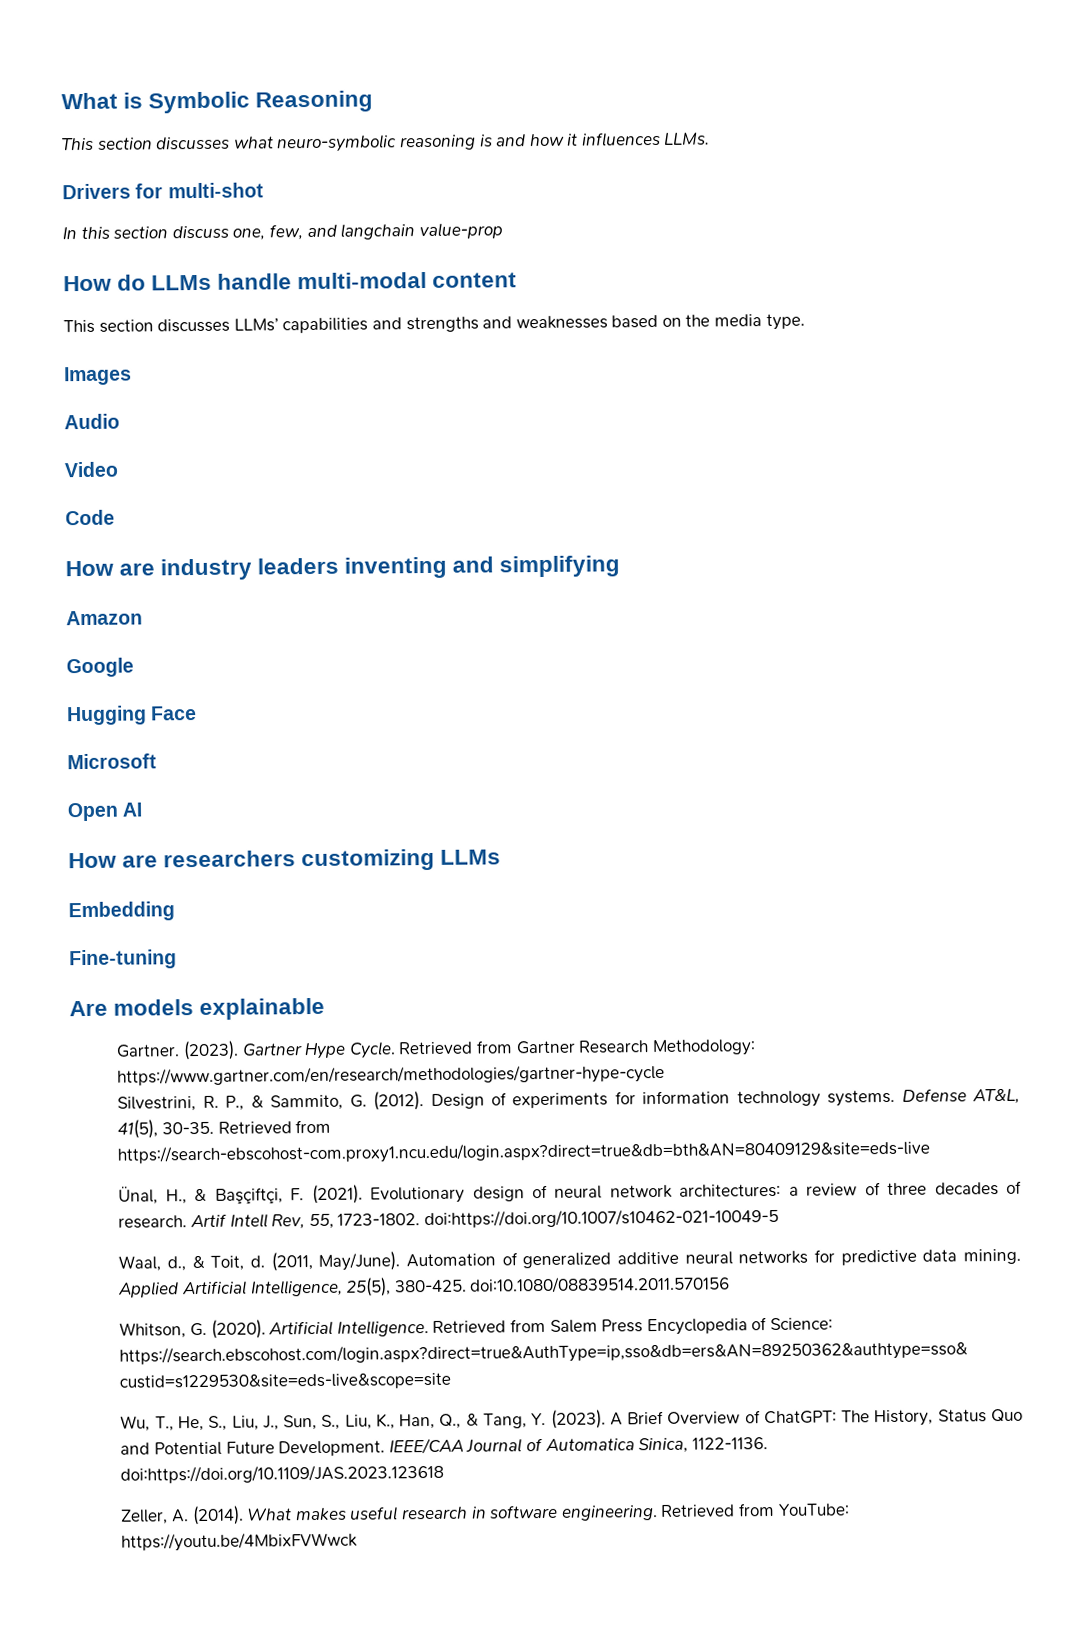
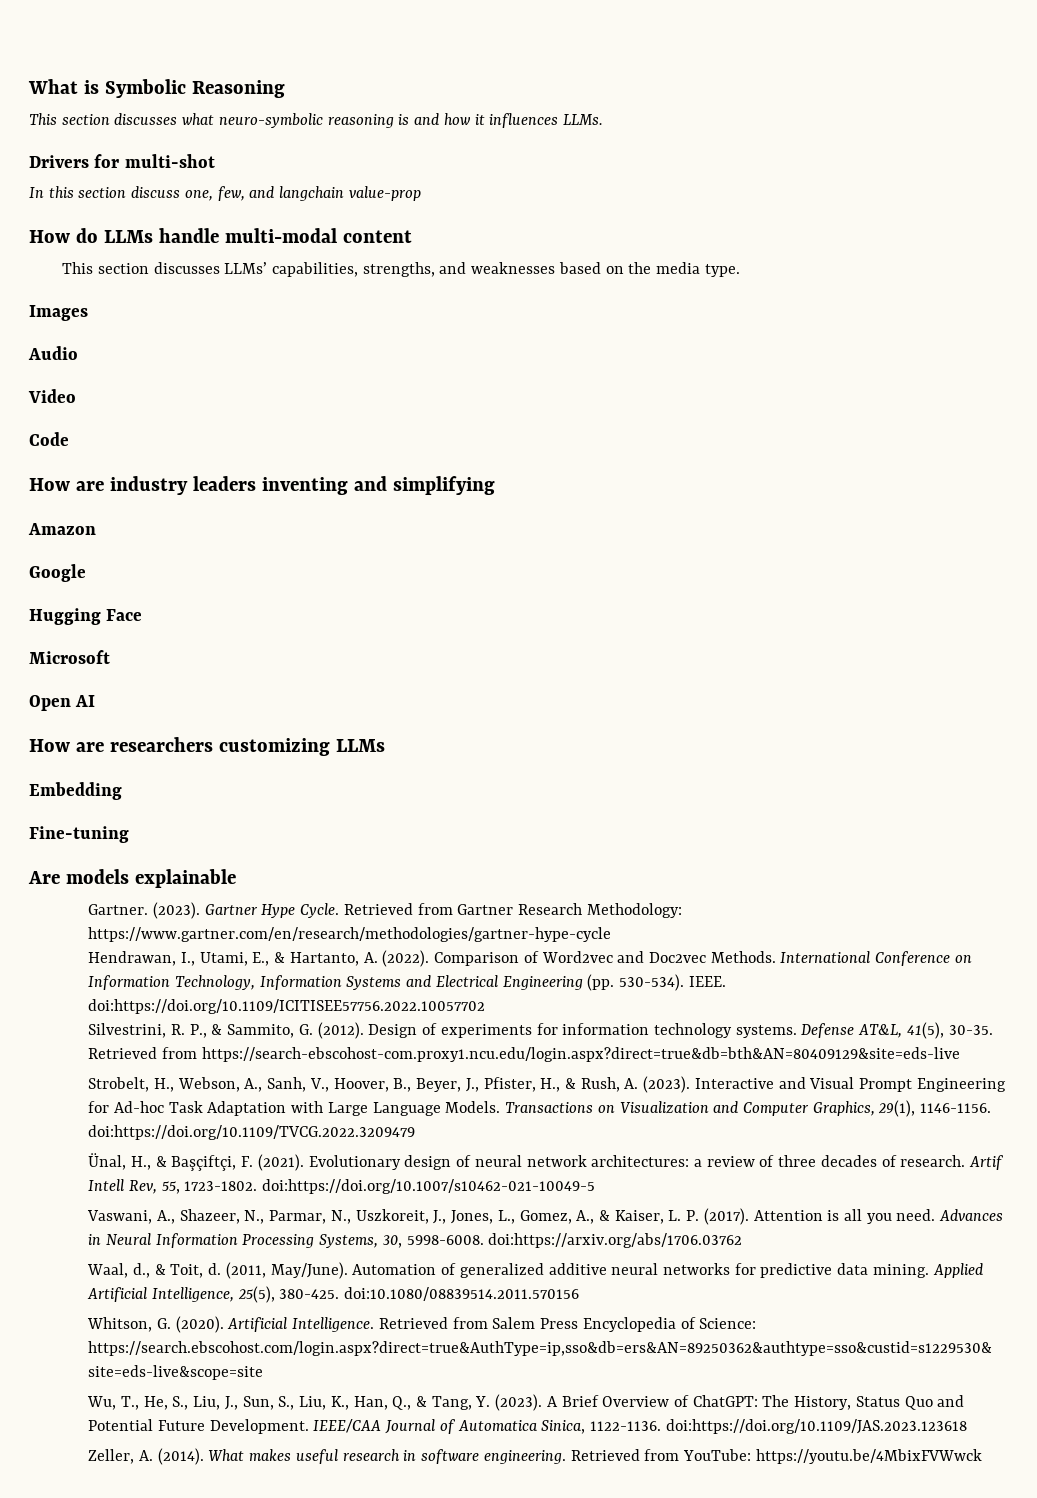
[282,316,479,334] capabilities and strengths -> [271,262,435,277] capabilities, strengths,
(666, 1075) none -> [88,950,972,967] [88,974,726,991] [88,999,486,1014] // Hendrawan, I., Utami, E., & Hartanto, A. (2022). Comparison of Word2vec and Doc2vec Methods. International Conference on Information Technology, Information Systems and Electrical Engineering (pp. 530-534). IEEE. doi:https://doi.org/10.1109/ICITISEE57756.2022.10057702
(931, 1152) none -> [88,1076,1006,1093] [88,1100,992,1117] [88,1125,416,1140] // Strobelt, H., Webson, A., Sanh, V., Hoover, B., Beyer, J., Pfister, H., & Rush, A. (2023). Interactive and Visual Prompt Engineering for Ad-hoc Task Adaptation with Large Language Models. Transactions on Visualization and Computer Graphics, 29(1), 1146-1156. doi:https://doi.org/10.1109/TVCG.2022.3209479
(779, 1218) none -> [87,1208,1004,1225] [88,1233,743,1248] // Vaswani, A., Shazeer, N., Parmar, N., Uszkoreit, J., Jones, L., Gomez, A., & Kaiser, L. P. (2017). Attention is all you need. Advances in Neural Information Processing Systems, 30, 5998-6008. doi:https://arxiv.org/abs/1706.03762

